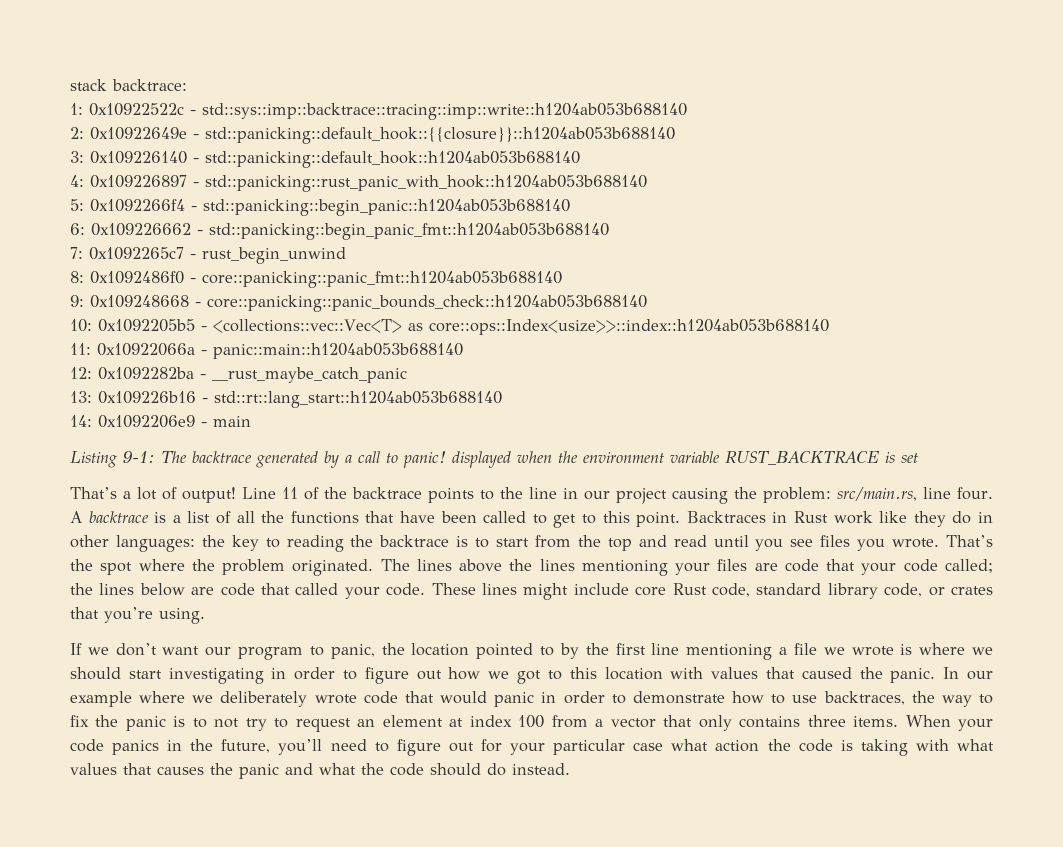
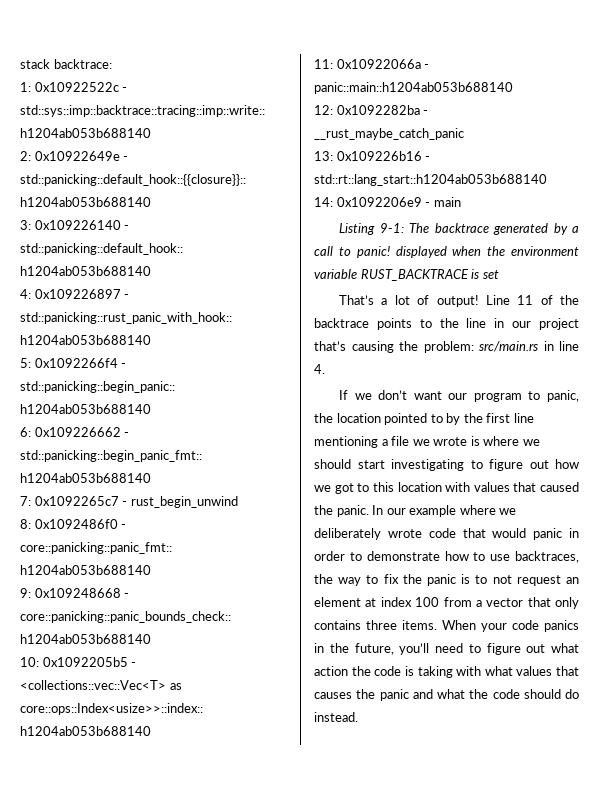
(668, 496) none -> [314,341,346,351] that’s
[837,487,994,501] [70,511,994,528] [70,535,993,552] [70,559,994,576] [70,583,993,600] [70,607,205,624] src/main.rs, line four. A backtrace is a list of all the functions that have been called to get to this point. Backtraces in Rust work like they do in other languages: the key to reading the backtrace is to start from the top and read until you see files you wrote. That’s the spot where the problem originated. The lines above the lines mentioning your files are code that your code called; the lines below are code that called your code. These lines might include core Rust code, standard library code, or crates that you’re using. -> [479,341,579,352] [314,364,325,374] src/main.rs in line 4.
[271,667,336,680] in order -> (464, 465) none
[245,718,289,731] try to -> (512, 579) none
[480,739,664,755] for your particular case -> (546, 648) none

